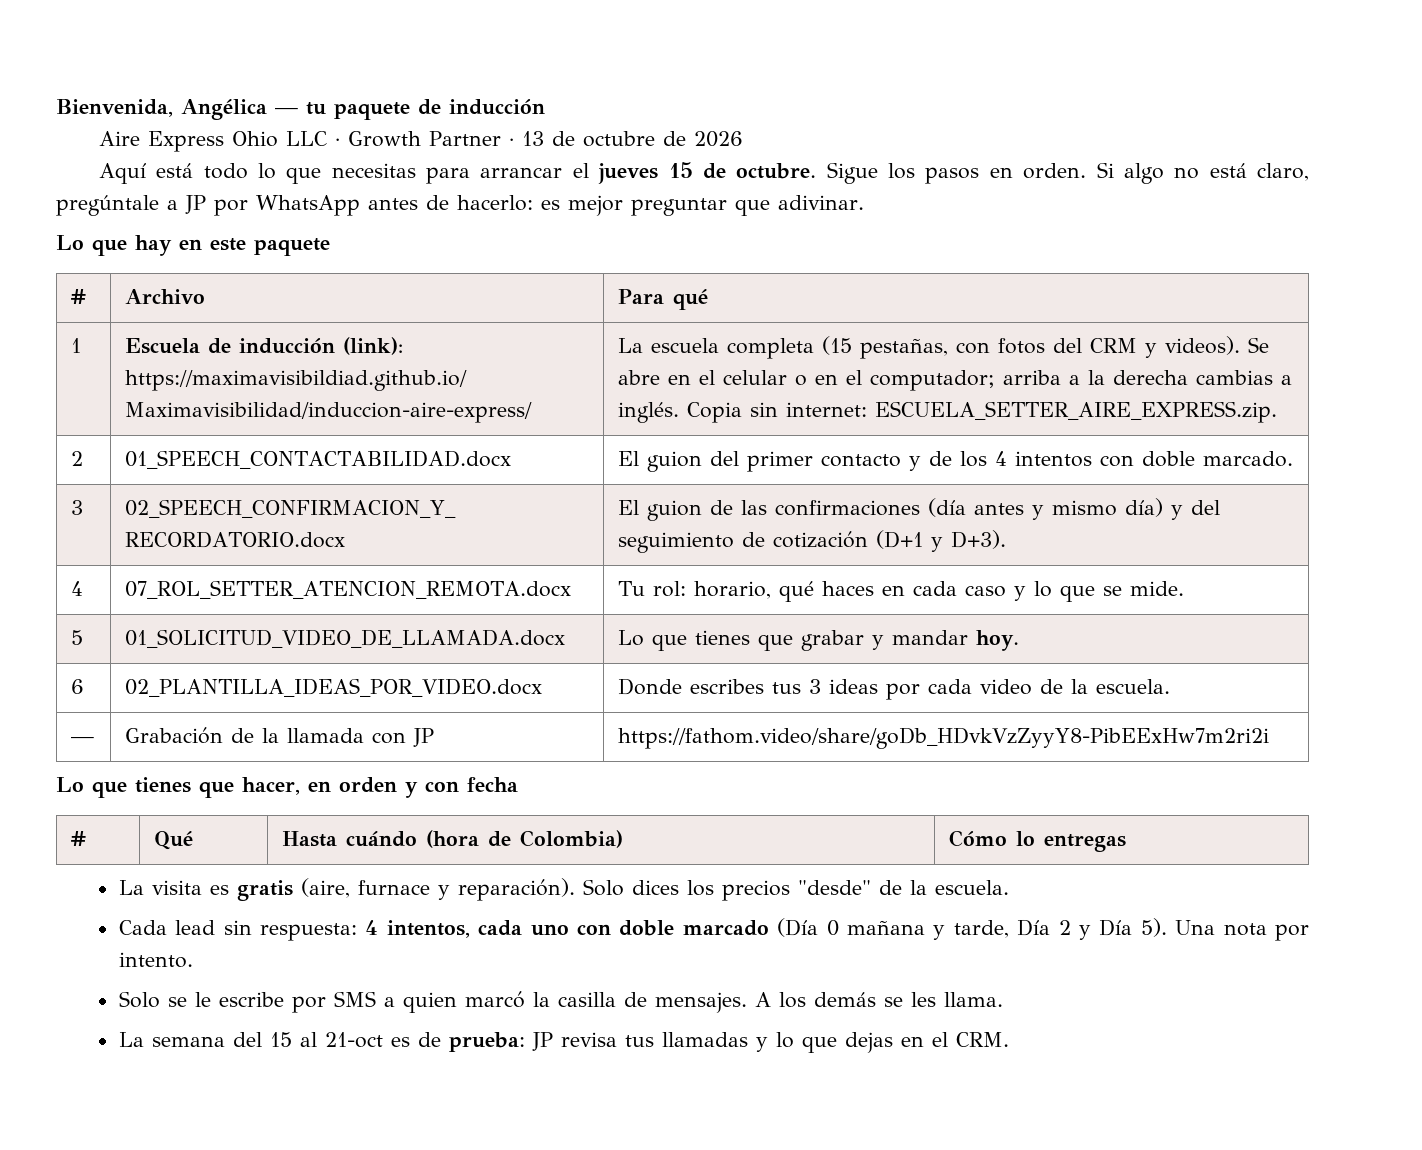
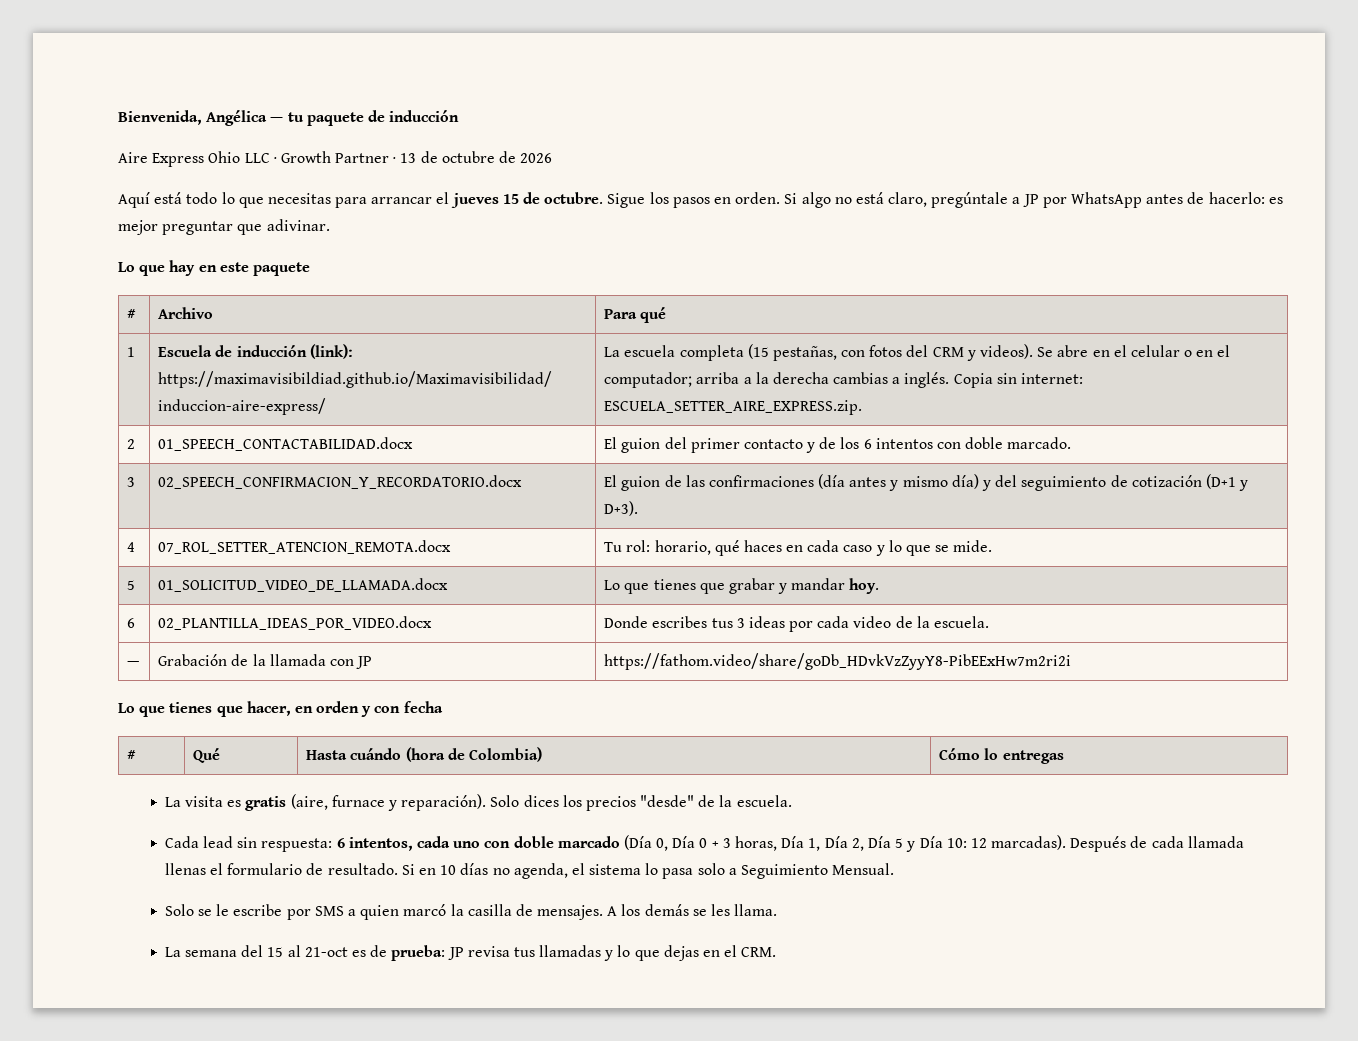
[995,451,1008,466] 4 -> [863,439,872,449] 6
[365,920,379,935] 4 -> [336,838,345,848] 6
[826,918,1309,941] [118,952,193,968] 0 mañana y tarde, Día 2 y Día 5). Una nota por intento. -> [656,835,1244,852] [164,863,895,879] 0, Día 0 + 3 horas, Día 1, Día 2, Día 5 y Día 10: 12 marcadas). Después de cada llamada llenas el formulario de resultado. Si en 10 días no agenda, el sistema lo pasa solo a Seguimiento Mensual.

